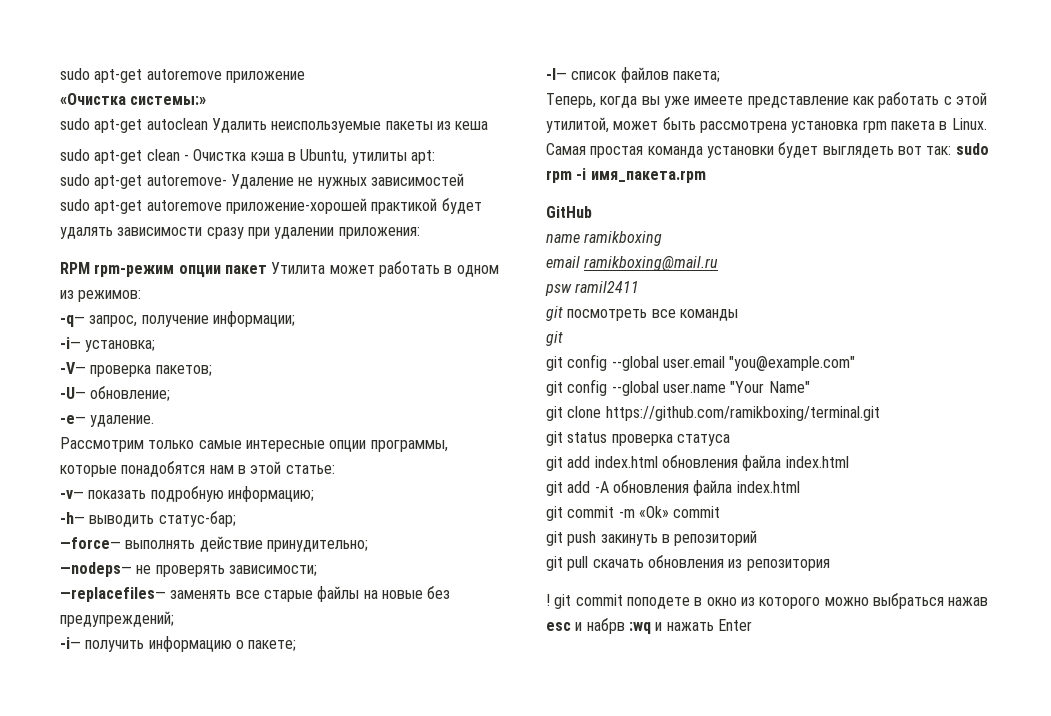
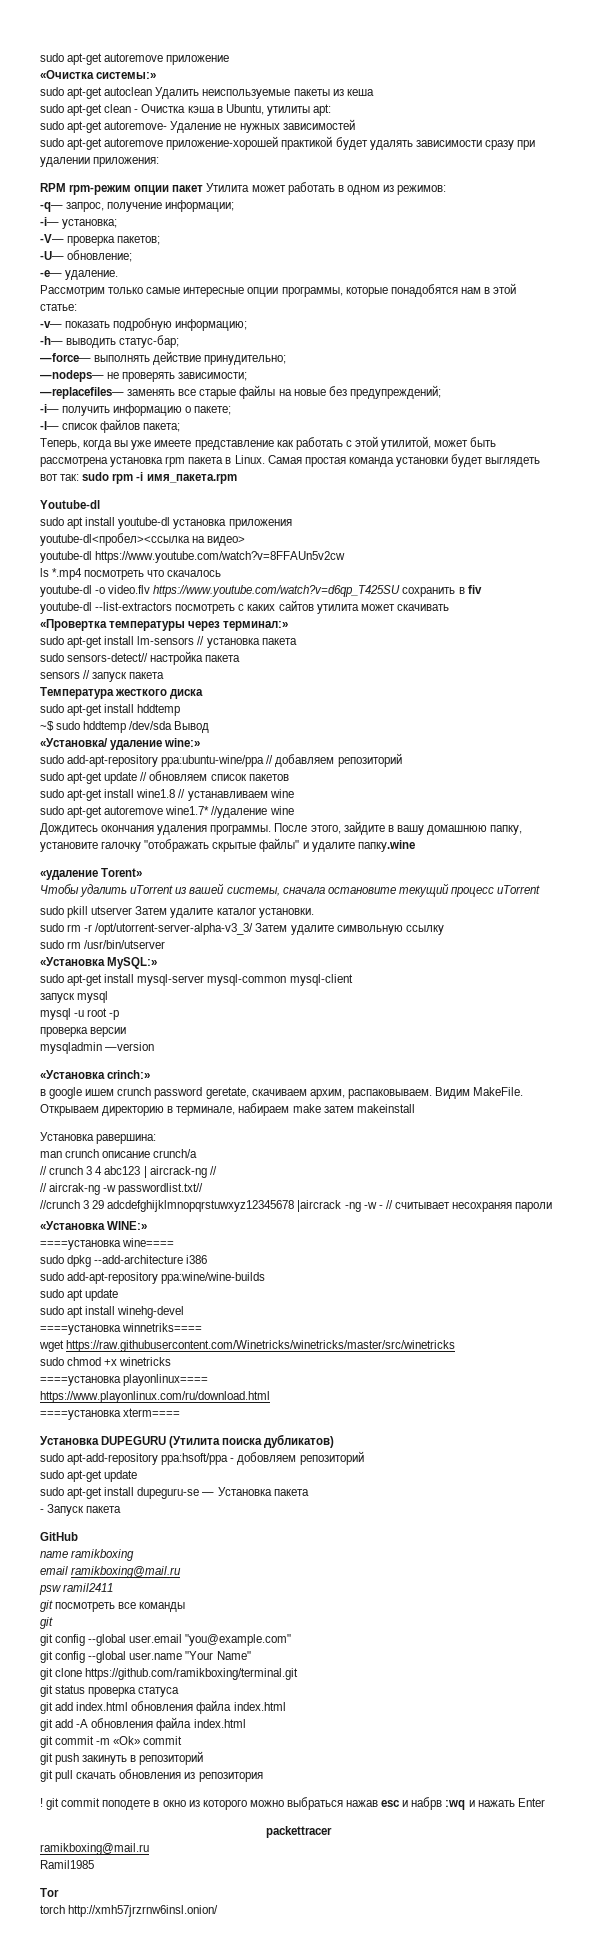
(706, 176) none -> [40,500,100,509] [40,517,292,529] [40,533,246,546] [40,551,346,563] [40,568,222,580] [40,585,482,597] [40,600,449,614] [40,619,289,631] [40,636,297,648] [40,651,241,665] [40,670,165,682] [40,687,204,699] [40,704,181,716] [40,721,210,733] [40,738,201,750] [40,753,402,767] [40,771,289,784] [40,789,294,801] [40,806,294,818] [40,821,523,835] [40,838,415,852] [40,868,143,880] [40,883,541,897] [40,906,314,918] [40,923,444,935] [40,940,166,949] [40,957,158,969] [40,974,353,986] [40,991,109,1003] [40,1008,120,1020] [40,1027,127,1037] [40,1042,155,1054] [40,1070,151,1079] [40,1087,524,1099] [40,1103,415,1116] [40,1132,157,1144] [40,1149,198,1158] [40,1166,217,1178] [40,1183,204,1195] [40,1200,553,1212] [40,1221,148,1230] [40,1238,175,1250] [40,1255,208,1267] [40,1272,266,1284] [40,1289,119,1301] [40,1306,185,1318] [40,1323,203,1335] [39,1340,456,1352] [40,1357,172,1366] [40,1374,209,1386] [40,1391,270,1403] [40,1408,181,1420] [40,1434,335,1448] [40,1451,364,1465] [40,1470,138,1482] [40,1487,309,1499] [40,1504,122,1516] // Youtube-dl // sudo apt install youtube-dl установка приложения // youtube-dl<пробел><ссылка на видео> // youtube-dl https://www.youtube.com/watch?v=8FFAUn5v2cw // ls *.mp4 посмотреть что скачалось // youtube-dl -o video.flv https://www.youtube.com/watch?v=d6qp_T425SU сохранить в fiv // youtube-dl --list-extractors посмотреть с каких сайтов утилита может скачивать // «Провертка температуры через терминал:» // sudo apt-get install lm-sensors // установка пакета // sudo sensors-detect// настройка пакета // sensors // запуск пакета // Температура жесткого диска // sudo apt-get install hddtemp // ~$ sudo hddtemp /dev/sda Вывод // «Установка/ удаление wine:» // sudo add-apt-repository ppa:ubuntu-wine/ppa // добавляем репозиторий // sudo apt-get update // обновляем список пакетов // sudo apt-get install wine1.8 // устанавливаем wine // sudo apt-get autoremove wine1.7* //удаление wine // Дождитесь окончания удаления программы. После этого, зайдите в вашу домашнюю папку, установите галочку "отображать скрытые файлы" и удалите папку.wine // «удаление Torent» // Чтобы удалить uTorrent из вашей системы, сначала остановите текущий процесс uTorrent // sudo pkill utserver Затем удалите каталог установки. // sudo rm -r /opt/utorrent-server-alpha-v3_3/ Затем удалите символьную ссылку // sudo rm /usr/bin/utserver // «Установка MySQL:» // sudo apt-get install mysql-server mysql-common mysql-client // запуск mysql // mysql -u root -p // проверка версии // mysqladmin —version // «Установка crinch:» // в google ишем crunch password geretate, скачиваем архим, распаковываем. Видим MakeFile. Открываем директорию в терминале, набираем make затем makeinstall // Установка равершина: // man crunch описание crunch/a // // crunch 3 4 abc123 | aircrack-ng // // // aircrak-ng -w passwordlist.txt// // //crunch 3 29 adcdefghijklmnopqrstuwxyz12345678 |aircrack -ng -w - // считывает несохраняя пароли // «Установка WINE:» // ====установка wine==== // sudo dpkg --add-architecture i386 // sudo add-apt-repository ppa:wine/wine-builds // sudo apt update // sudo apt install winehg-devel // ====установка winnetriks==== // wget https://raw.githubusercontent.com/Winetricks/winetricks/master/src/winetricks // sudo chmod +x winetricks // ====установка playonlinux==== // https://www.playonlinux.com/ru/download.html // ====установка xterm==== // Установка DUPEGURU (Утилита поиска дубликатов) // sudo apt-add-repository ppa:hsoft/ppa - добовляем репозиторий // sudo apt-get update // sudo apt-get install dupeguru-se — Установка пакета // - Запуск пакета
(752, 625) none -> [265,1826,332,1838] [40,1843,149,1855] [40,1860,94,1869] [40,1888,59,1897] [40,1905,219,1917] // packettracer // ramikboxing@mail.ru // Ramil1985 // Tor // torch http://xmh57jrzrnw6insl.onion/

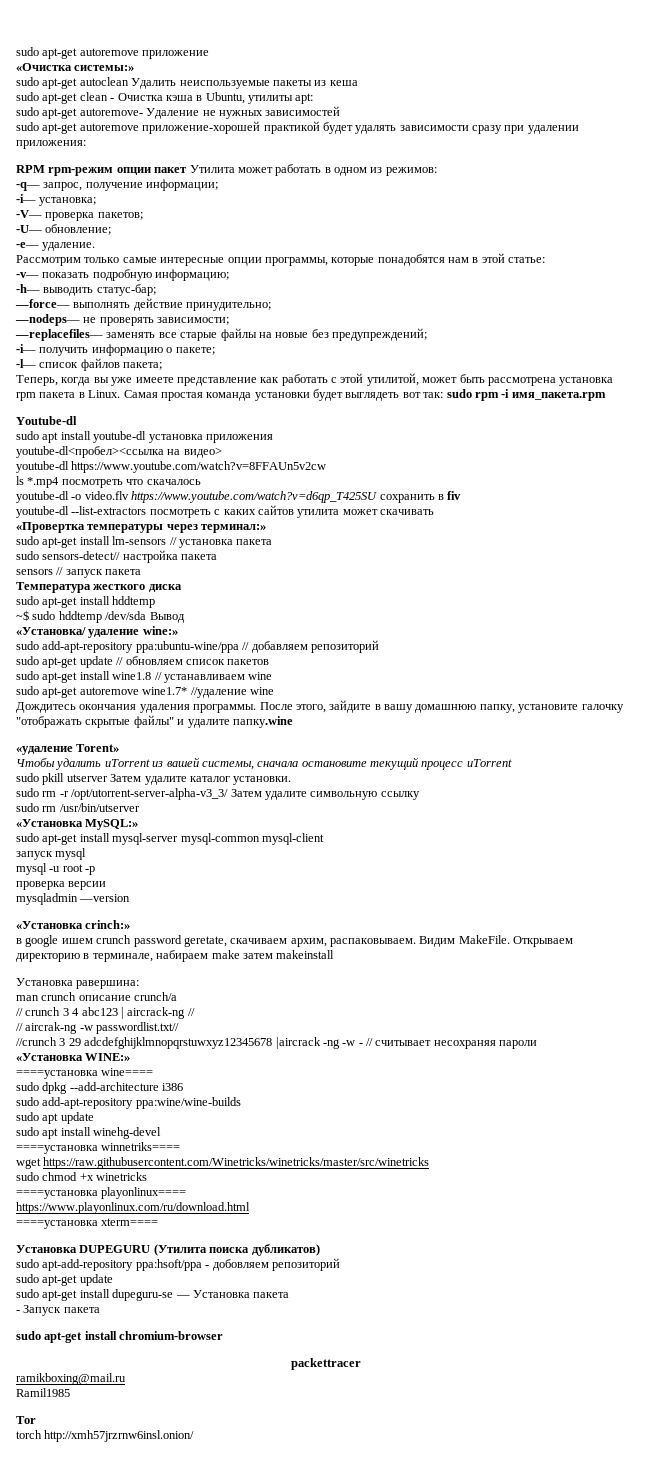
[40,1532,78,1541] [40,1549,135,1561] [40,1566,182,1578] [39,1583,114,1595] [40,1600,186,1612] [40,1617,53,1629] [40,1634,292,1646] [40,1651,251,1663] [40,1668,299,1680] [40,1685,180,1697] [40,1700,286,1714] [40,1717,246,1731] [40,1736,183,1748] [40,1751,204,1765] [40,1769,263,1782] [40,1797,545,1810] GitHub // name ramikboxing // email ramikboxing@mail.ru // psw ramil2411 // git посмотреть все команды // git // git config --global user.email "you@example.com" // git config --global user.name "Your Name" // git clone https://github.com/ramikboxing/terminal.git // git status проверка статуса // git add index.html обновления файла index.html // git add -A обновления файла index.html // git commit -m «Ok» commit // git push закинуть в репозиторий // git pull скачать обновления из репозитория // ! git commit поподете в окно из которого можно выбраться нажав esc и набрв :wq и нажать Enter -> [16,1331,224,1343] sudo apt-get install chromium-browser

